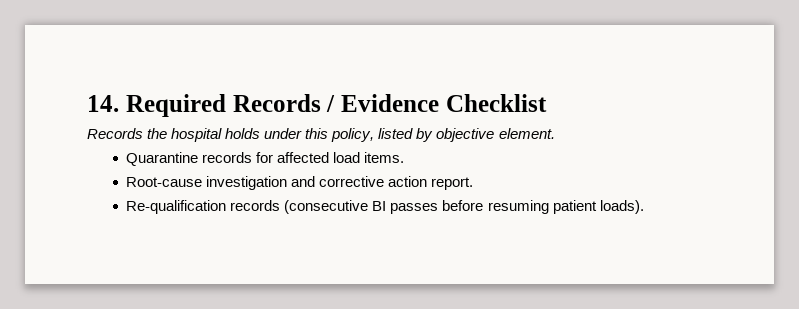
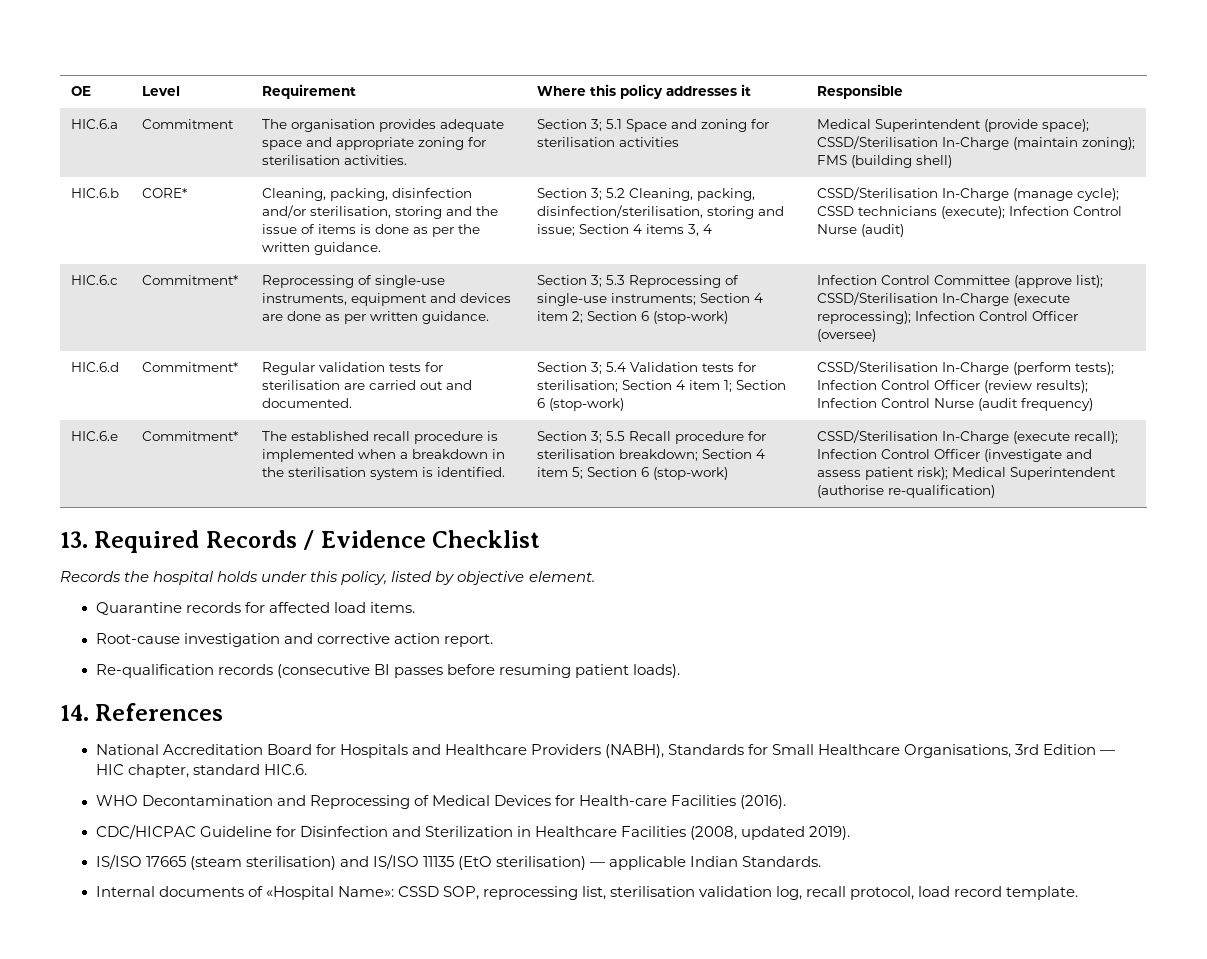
[87,95,119,112] 14. -> [71,86,92,96] [142,86,181,96] [262,84,357,99] [537,84,752,99] [817,84,904,99] [71,119,119,129] [142,119,235,129] [262,119,505,132] [262,137,487,150] [262,155,408,165] [537,119,770,132] [537,137,680,147] [817,119,1090,132] [817,136,1136,150] [817,155,953,168] [71,188,120,198] [142,188,188,198] [262,188,473,201] [262,205,499,219] [262,224,481,237] [262,242,382,255] [537,188,756,201] [537,205,785,219] [537,224,713,236] [817,187,1120,201] [817,206,1123,219] [817,224,905,237] [71,275,119,285] [142,275,239,285] [262,275,446,288] [262,293,512,306] [262,311,490,324] [537,275,740,288] [537,293,764,306] [537,311,729,324] [817,275,1104,288] [817,292,1071,306] [817,311,1079,324] [817,329,877,342] [71,362,120,372] [142,362,239,372] [262,362,444,375] [262,380,473,390] [262,398,353,408] [537,362,757,374] [537,380,787,392] [537,398,625,411] [817,361,1115,375] [817,380,1089,393] [817,398,1094,411] [71,431,119,441] [142,431,239,441] [262,431,499,444] [262,449,506,462] [262,467,506,480] [537,431,767,444] [537,449,766,461] [537,467,729,480] [817,430,1119,444] [817,449,1093,462] [817,467,1117,480] [817,485,996,498] [60,531,88,548] OE | Level | Requirement | Where this policy addresses it | Responsible // HIC.6.a | Commitment | The organisation provides adequate space and appropriate zoning for sterilisation activities. | Section 3; 5.1 Space and zoning for sterilisation activities | Medical Superintendent (provide space); CSSD/Sterilisation In-Charge (maintain zoning); FMS (building shell) // HIC.6.b | CORE* | Cleaning, packing, disinfection and/or sterilisation, storing and the issue of items is done as per the written guidance. | Section 3; 5.2 Cleaning, packing, disinfection/sterilisation, storing and issue; Section 4 items 3, 4 | CSSD/Sterilisation In-Charge (manage cycle); CSSD technicians (execute); Infection Control Nurse (audit) // HIC.6.c | Commitment* | Reprocessing of single-use instruments, equipment and devices are done as per written guidance. | Section 3; 5.3 Reprocessing of single-use instruments; Section 4 item 2; Section 6 (stop-work) | Infection Control Committee (approve list); CSSD/Sterilisation In-Charge (execute reprocessing); Infection Control Officer (oversee) // HIC.6.d | Commitment* | Regular validation tests for sterilisation are carried out and documented. | Section 3; 5.4 Validation tests for sterilisation; Section 4 item 1; Section 6 (stop-work) | CSSD/Sterilisation In-Charge (perform tests); Infection Control Officer (review results); Infection Control Nurse (audit frequency) // HIC.6.e | Commitment* | The established recall procedure is implemented when a breakdown in the sterilisation system is identified. | Section 3; 5.5 Recall procedure for sterilisation breakdown; Section 4 item 5; Section 6 (stop-work) | CSSD/Sterilisation In-Charge (execute recall); Infection Control Officer (investigate and assess patient risk); Medical Superintendent (authorise re-qualification) // 13.
(644, 207) none -> [60,703,224,721] [95,744,1116,758] [95,764,307,778] [95,795,787,809] [95,824,851,840] [95,854,822,870] [95,886,1079,900] // 14. References // National Accreditation Board for Hospitals and Healthcare Providers (NABH), Standards for Small Healthcare Organisations, 3rd Edition — HIC chapter, standard HIC.6. // WHO Decontamination and Reprocessing of Medical Devices for Health-care Facilities (2016). // CDC/HICPAC Guideline for Disinfection and Sterilization in Healthcare Facilities (2008, updated 2019). // IS/ISO 17665 (steam sterilisation) and IS/ISO 11135 (EtO sterilisation) — applicable Indian Standards. // Internal documents of «Hospital Name»: CSSD SOP, reprocessing list, sterilisation validation log, recall protocol, load record template.

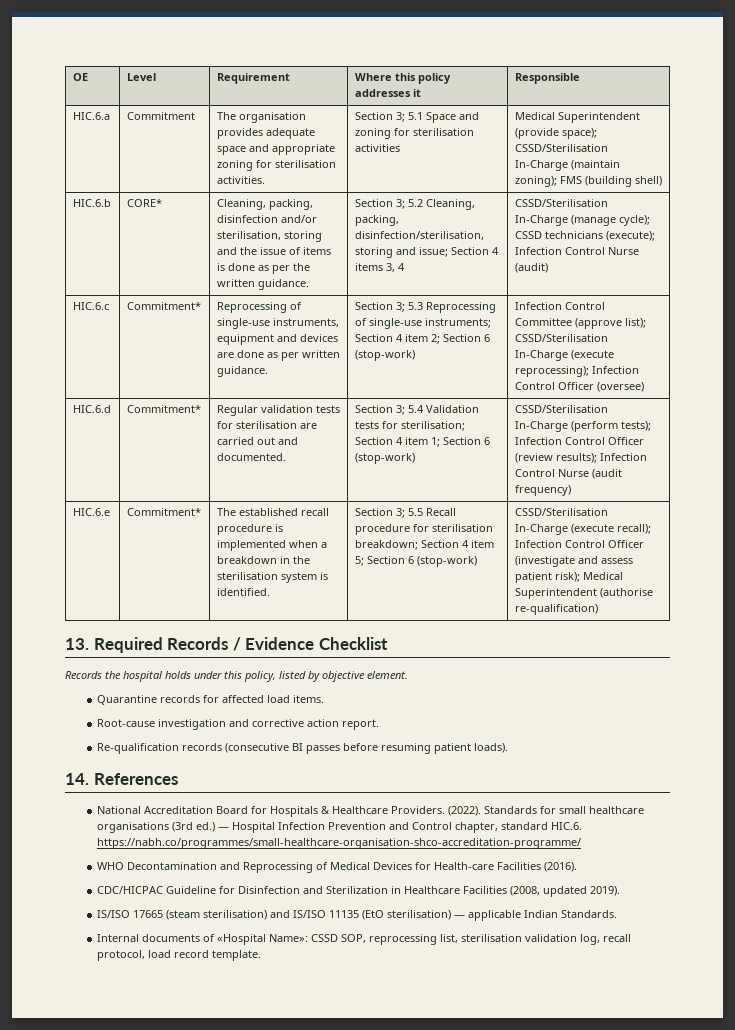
[411,744,1116,758] [95,764,124,775] and Healthcare Providers (NABH), Standards for Small Healthcare Organisations, 3rd Edition — HIC -> [321,806,645,816] [97,822,453,833] & Healthcare Providers. (2022). Standards for small healthcare organisations (3rd ed.) — Hospital Infection Prevention and Control
(307, 769) none -> [97,838,582,849] https://nabh.co/programmes/small-healthcare-organisation-shco-accreditation-programme/

